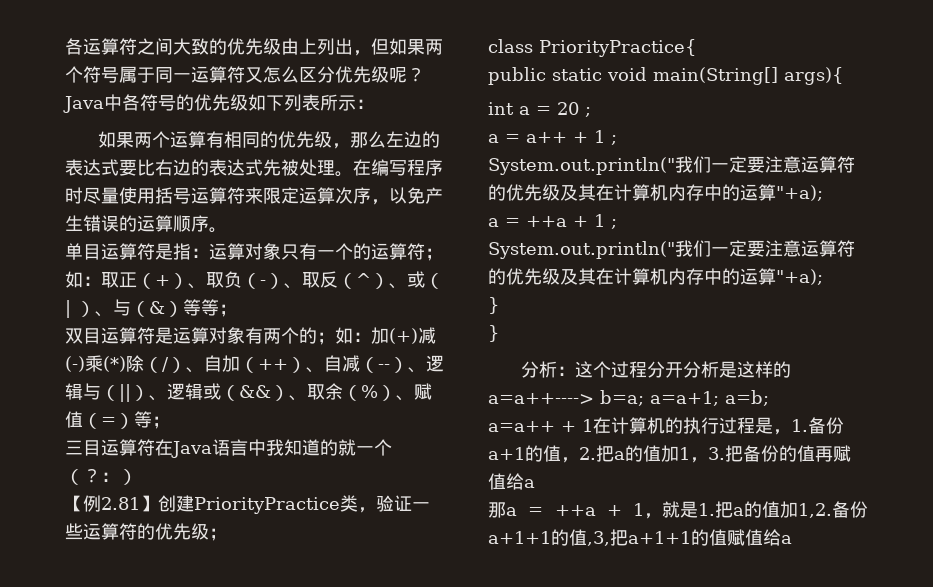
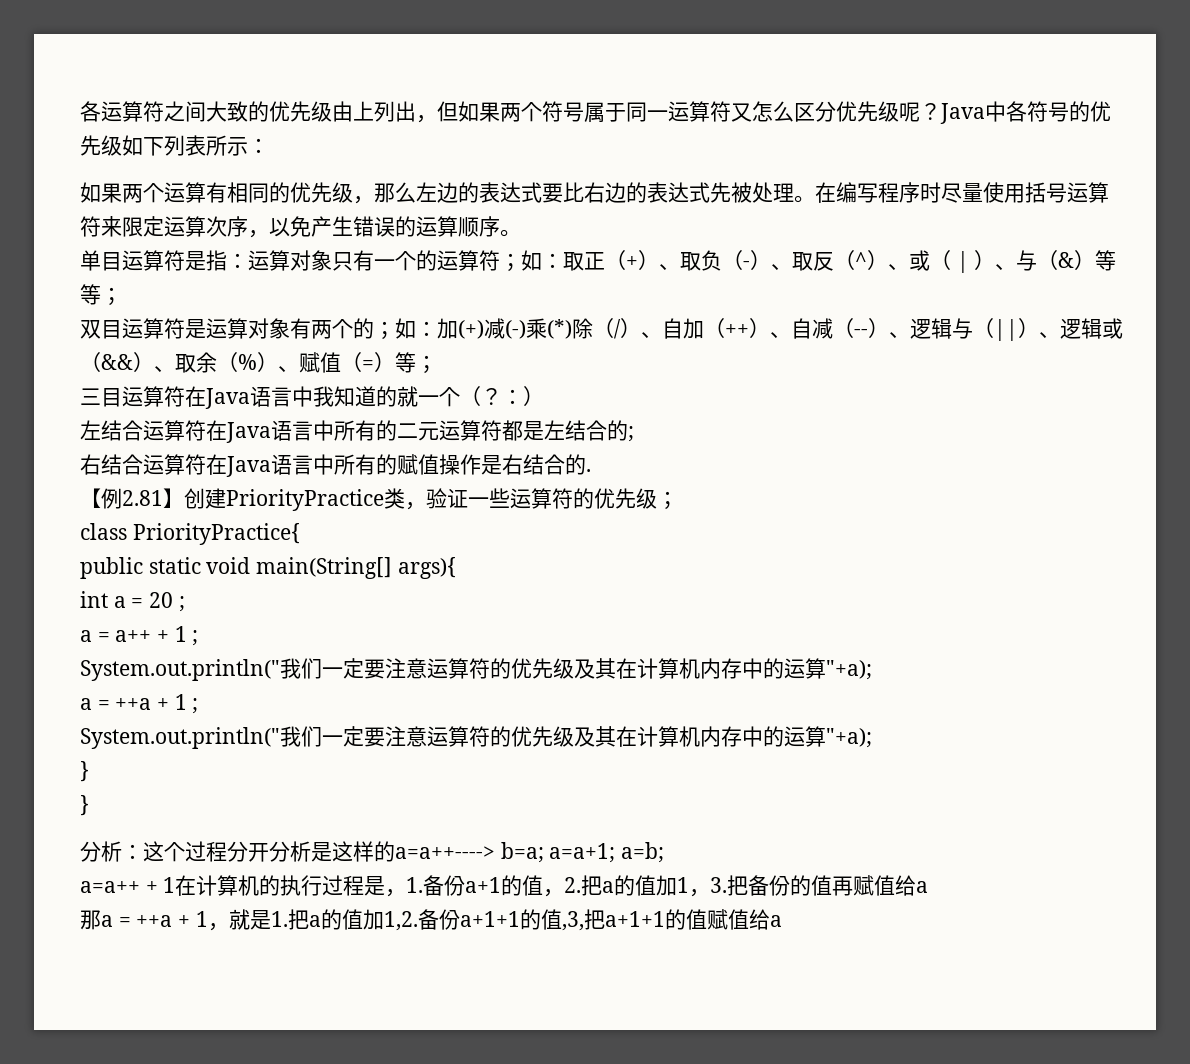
(137, 477) none -> [80,420,634,443] [80,454,591,477] // 左结合运算符在Java语言中所有的二元运算符都是左结合的; // 右结合运算符在Java语言中所有的赋值操作是右结合的.

